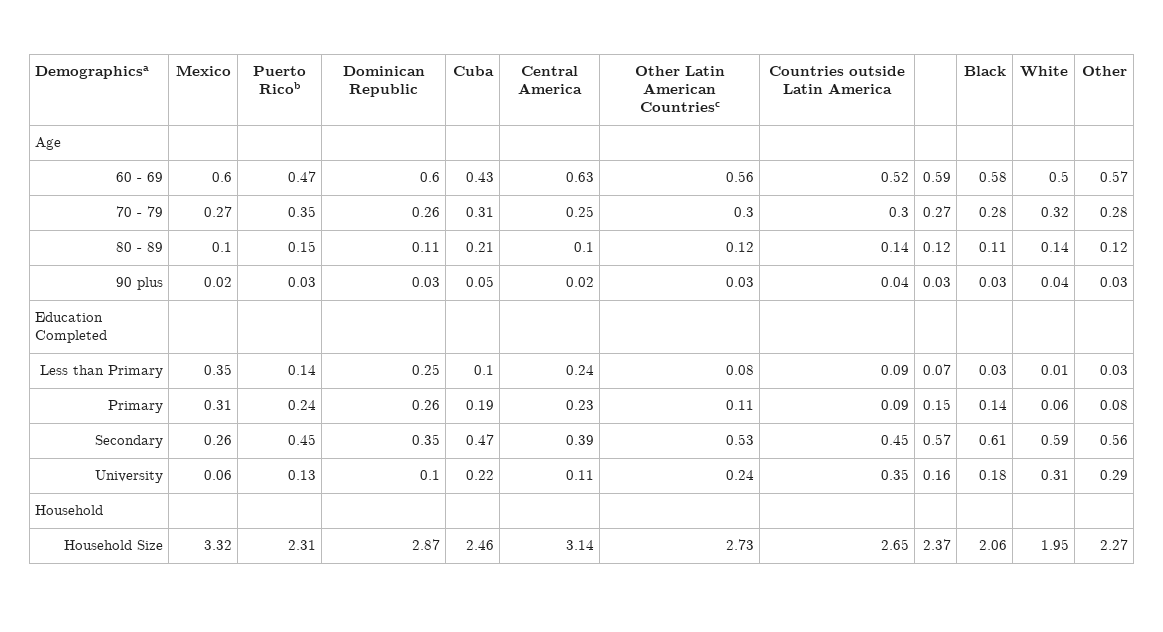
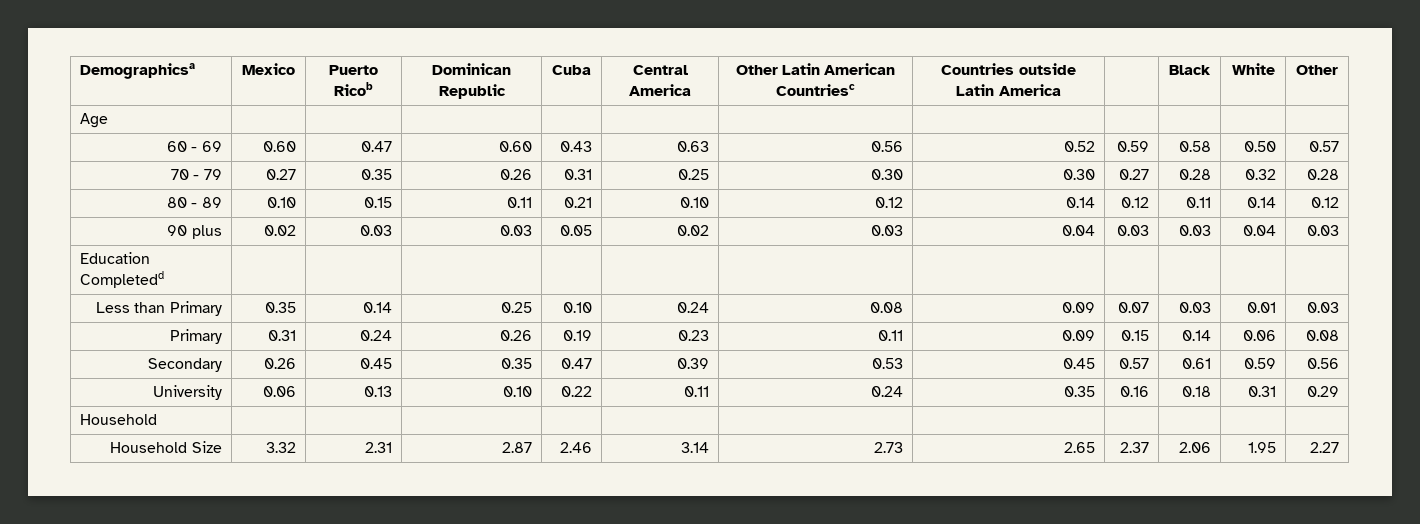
[211,172,232,182] [287,171,316,182] [419,172,440,182] 0.6 | 0.47 | 0.6 -> [262,141,296,152] [360,141,392,152] [498,141,532,152] 0.60 | 0.47 | 0.60
[1048,171,1069,182] 0.5 -> [1243,141,1276,152] 0.50
[733,207,754,217] [888,207,909,217] 0.3 | 0.3 -> [870,169,903,180] [1062,169,1095,180] 0.30 | 0.30
[211,242,232,252] 0.1 -> [266,197,296,208] 0.10
[573,242,594,252] 0.1 -> [679,197,709,208] 0.10
[35,330,108,343] Completed -> [80,271,165,288] Completedd
[473,365,494,375] 0.1 -> [562,302,592,313] 0.10
[419,470,440,480] 0.1 -> [502,386,532,397] 0.10

